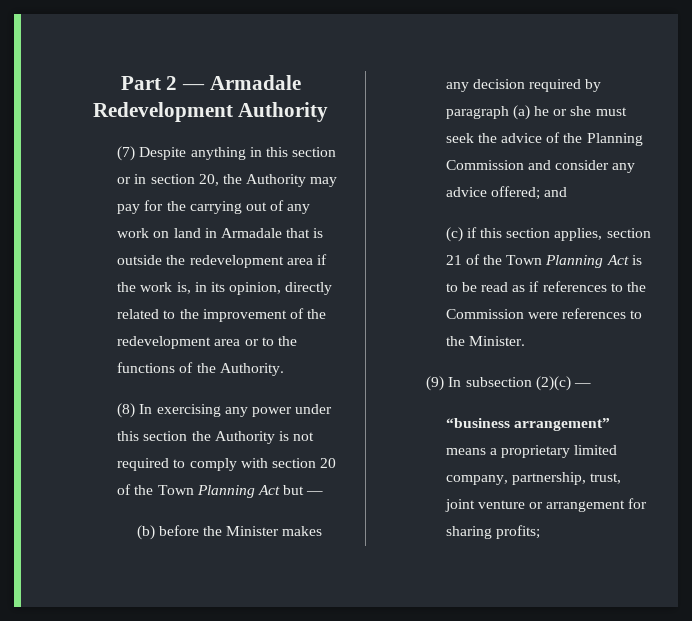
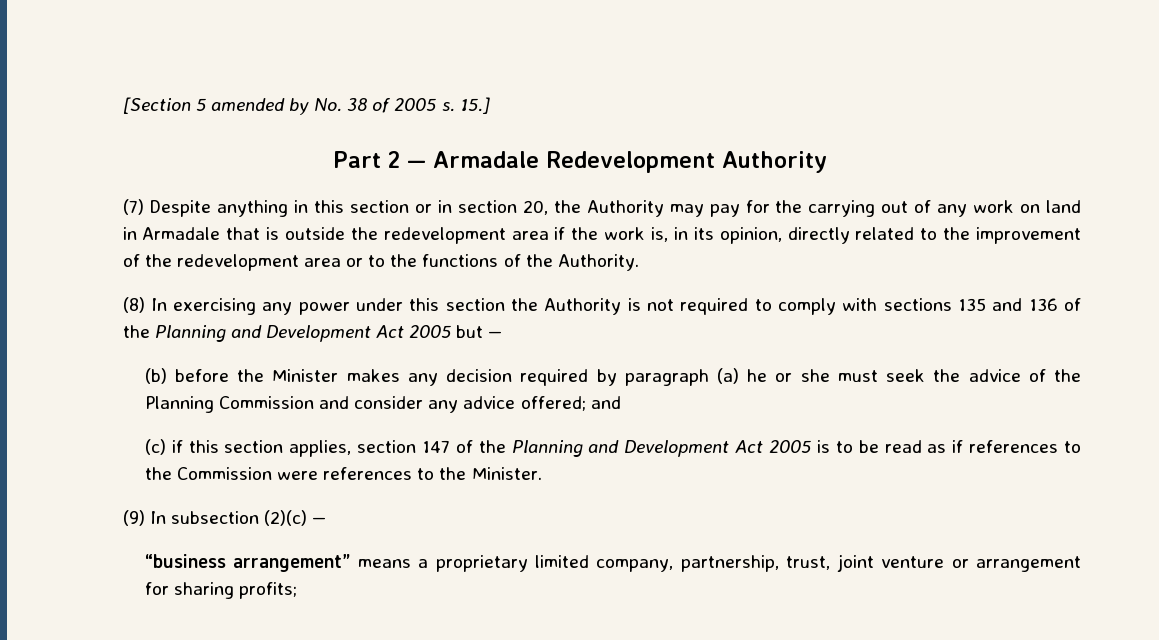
(120, 83) none -> [122,97,490,115] [Section 5 amended by No. 38 of 2005 s. 15.] //
[271,458,337,468] [117,484,280,498] section 20 of the Town Planning Act -> [883,298,1082,311] [122,325,452,342] sections 135 and 136 of the Planning and Development Act 2005
[445,254,629,268] 21 of the Town Planning Act -> [421,440,812,457] 147 of the Planning and Development Act 2005

